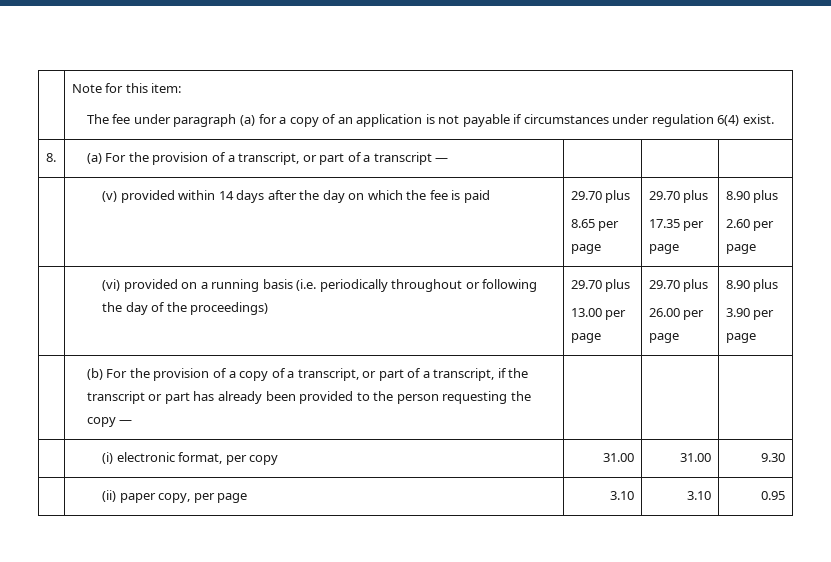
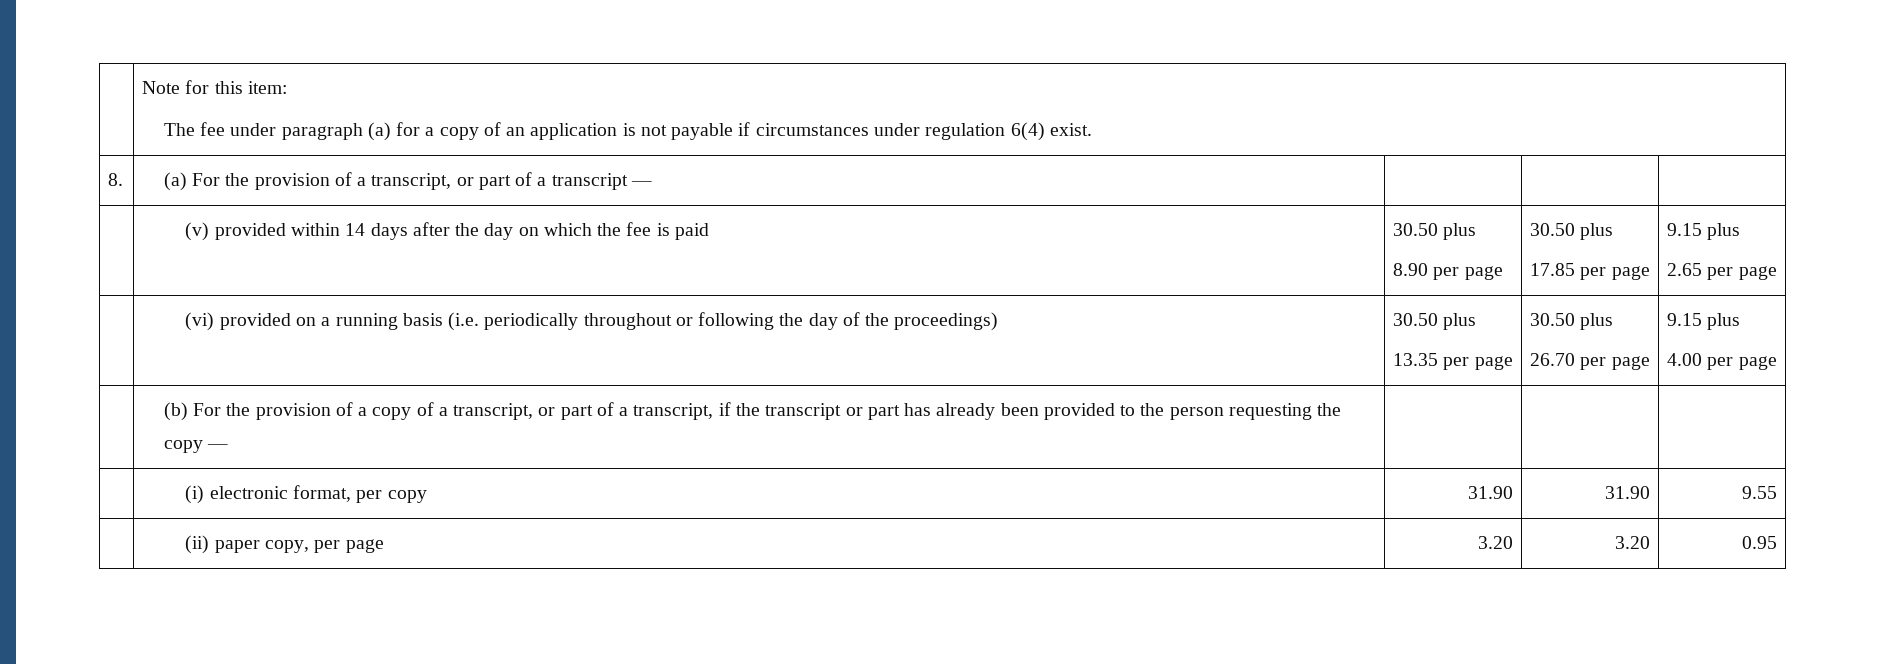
[570,190,631,203] [570,219,620,231] [570,244,601,254] [648,190,709,203] [648,219,705,231] [648,244,679,254] [725,190,779,203] [725,219,750,228] 29.70 plus // 8.65 per page | 29.70 plus // 17.35 per page | 8.90 plus // 2.60 -> [1393,223,1477,240] [1393,263,1503,280] [1530,223,1614,240] [1530,263,1650,280] [1667,223,1741,240] [1667,263,1703,276] 30.50 plus // 8.90 per page | 30.50 plus // 17.85 per page | 9.15 plus // 2.65
[570,279,631,292] [570,308,627,320] [570,333,601,343] [648,279,709,292] [648,308,705,320] [648,333,679,343] [725,279,779,292] [725,308,750,317] 29.70 plus // 13.00 per page | 29.70 plus // 26.00 per page | 8.90 plus // 3.90 -> [1393,313,1477,330] [1393,353,1513,370] [1530,313,1614,330] [1530,353,1650,370] [1667,313,1741,330] [1667,353,1703,366] 30.50 plus // 13.35 per page | 30.50 plus // 26.70 per page | 9.15 plus // 4.00
[603,453,635,462] [680,453,712,462] [761,453,786,462] 31.00 | 31.00 | 9.30 -> [1467,486,1513,499] [1604,486,1650,499] [1741,486,1777,499] 31.90 | 31.90 | 9.55
[610,491,635,500] [687,491,712,500] 3.10 | 3.10 -> [1477,536,1513,549] [1614,536,1650,549] 3.20 | 3.20

